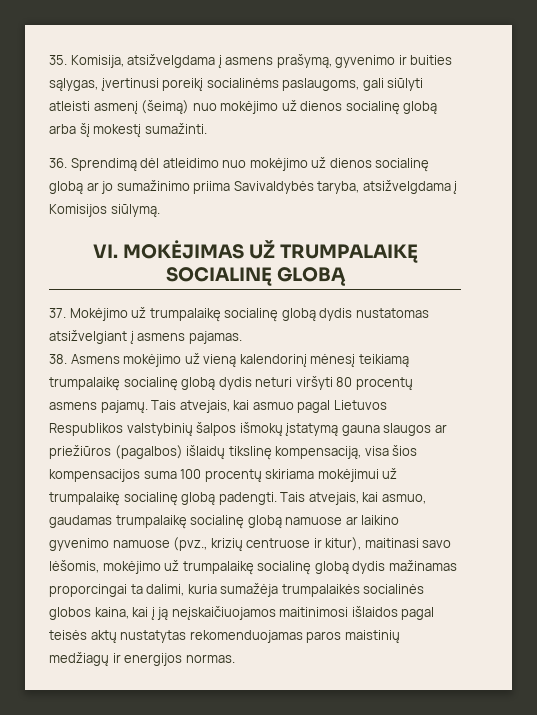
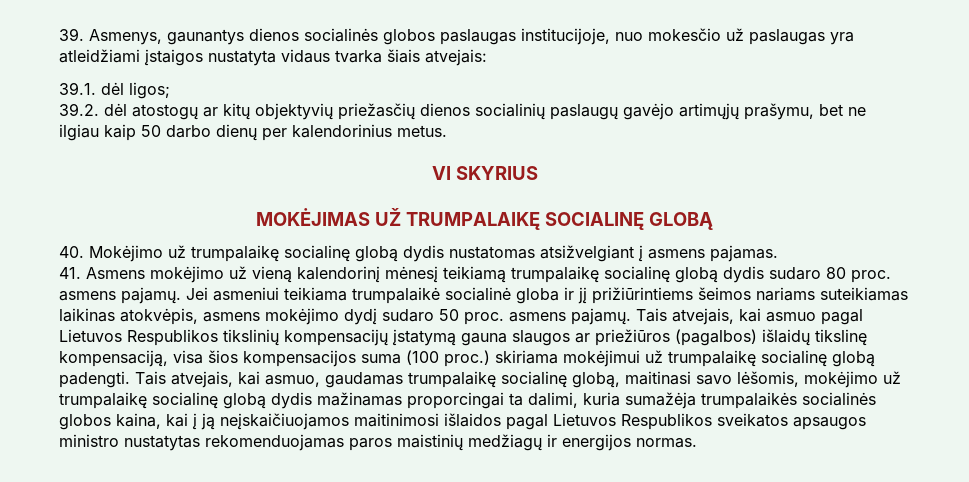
[49,54,453,68] [49,78,424,91] [49,100,438,115] [49,123,207,137] [49,157,430,172] [49,180,458,194] [49,204,160,217] [92,244,118,258] 35. Komisija, atsižvelgdama į asmens prašymą, gyvenimo ir buities sąlygas, įvertinusi poreikį socialinėms paslaugoms, gali siūlyti atleisti asmenį (šeimą) nuo mokėjimo už dienos socialinę globą arba šį mokestį sumažinti. // 36. Sprendimą dėl atleidimo nuo mokėjimo už dienos socialinę globą ar jo sumažinimo priima Savivaldybės taryba, atsižvelgdama į Komisijos siūlymą. // VI. -> [59,28,854,45] [59,49,487,66] [59,82,170,99] [59,103,866,120] [59,124,447,141] [431,166,538,180] 39. Asmenys, gaunantys dienos socialinės globos paslaugas institucijoje, nuo mokesčio už paslaugas yra atleidžiami įstaigos nustatyta vidaus tvarka šiais atvejais: // 39.1. dėl ligos; // 39.2. dėl atostogų ar kitų objektyvių priežasčių dienos socialinių paslaugų gavėjo artimųjų prašymu, bet ne ilgiau kaip 50 darbo dienų per kalendorinius metus. // VI SKYRIUS //
[49,308,66,318] 37. -> [59,246,84,258] 40.
[49,354,67,364] 38. -> [59,267,81,279] 41.
[255,376,413,390] neturi viršyti 80 procentų -> [769,267,891,283] [59,287,908,304] [59,308,504,325] sudaro 80 proc. asmens pajamų. Jei asmeniui teikiama trumpalaikė socialinė globa ir jį prižiūrintiems šeimos nariams suteikiamas laikinas atokvėpis, asmens mokėjimo dydį sudaro 50 proc.
[126,422,283,436] valstybinių šalpos išmokų -> [223,329,388,346] tikslinių kompensacijų
[180,469,262,482] 100 procentų -> [406,350,490,367] (100 proc.)
[247,515,400,528] [49,537,362,551] globą namuose ar laikino gyvenimo namuose (pvz., krizių centruose ir kitur), -> [572,372,620,388] globą,
[49,630,117,643] teisės aktų -> [553,413,866,430] [59,434,119,447] Lietuvos Respublikos sveikatos apsaugos ministro

